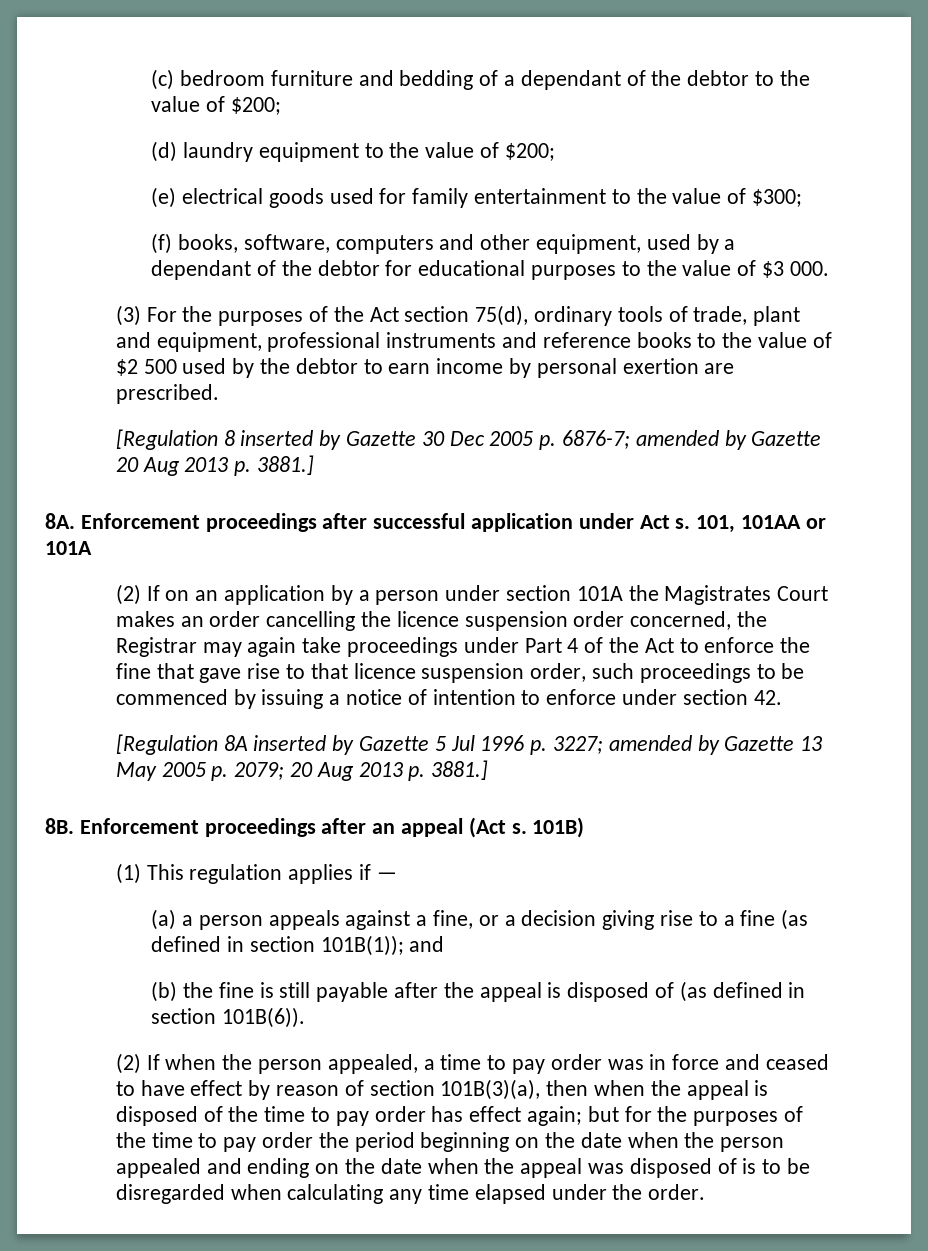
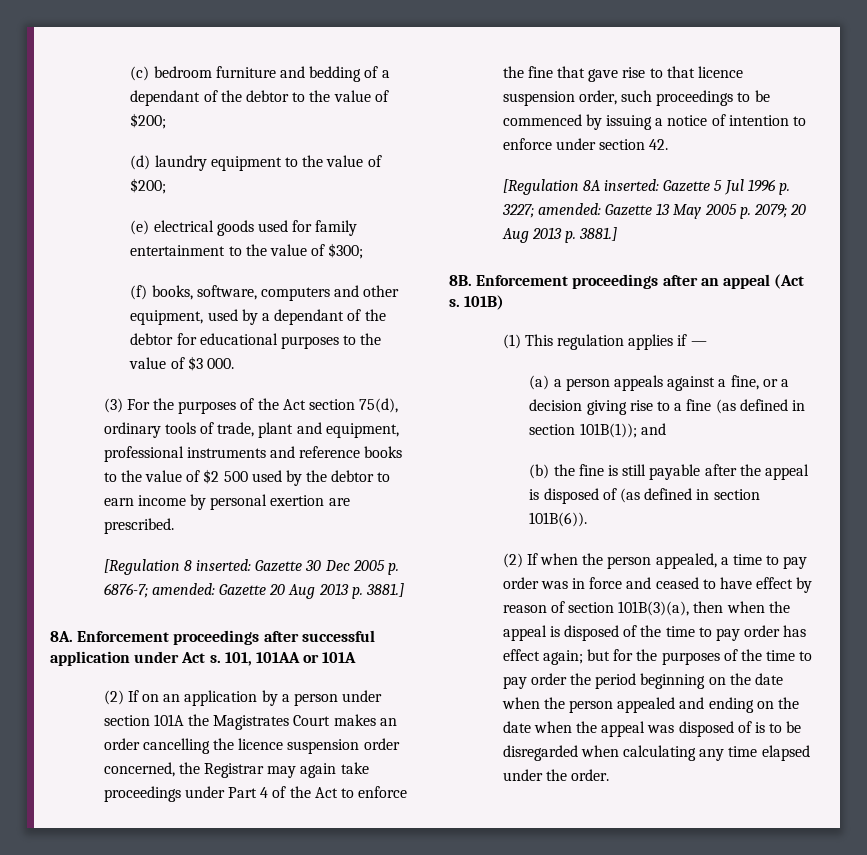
[240,430,342,450] inserted by -> [195,559,251,571] inserted:
[635,430,747,450] amended by -> [151,583,215,595] amended:
[253,735,355,755] inserted by -> [603,179,659,191] inserted:
[608,735,720,755] amended by -> [537,203,601,215] amended:

